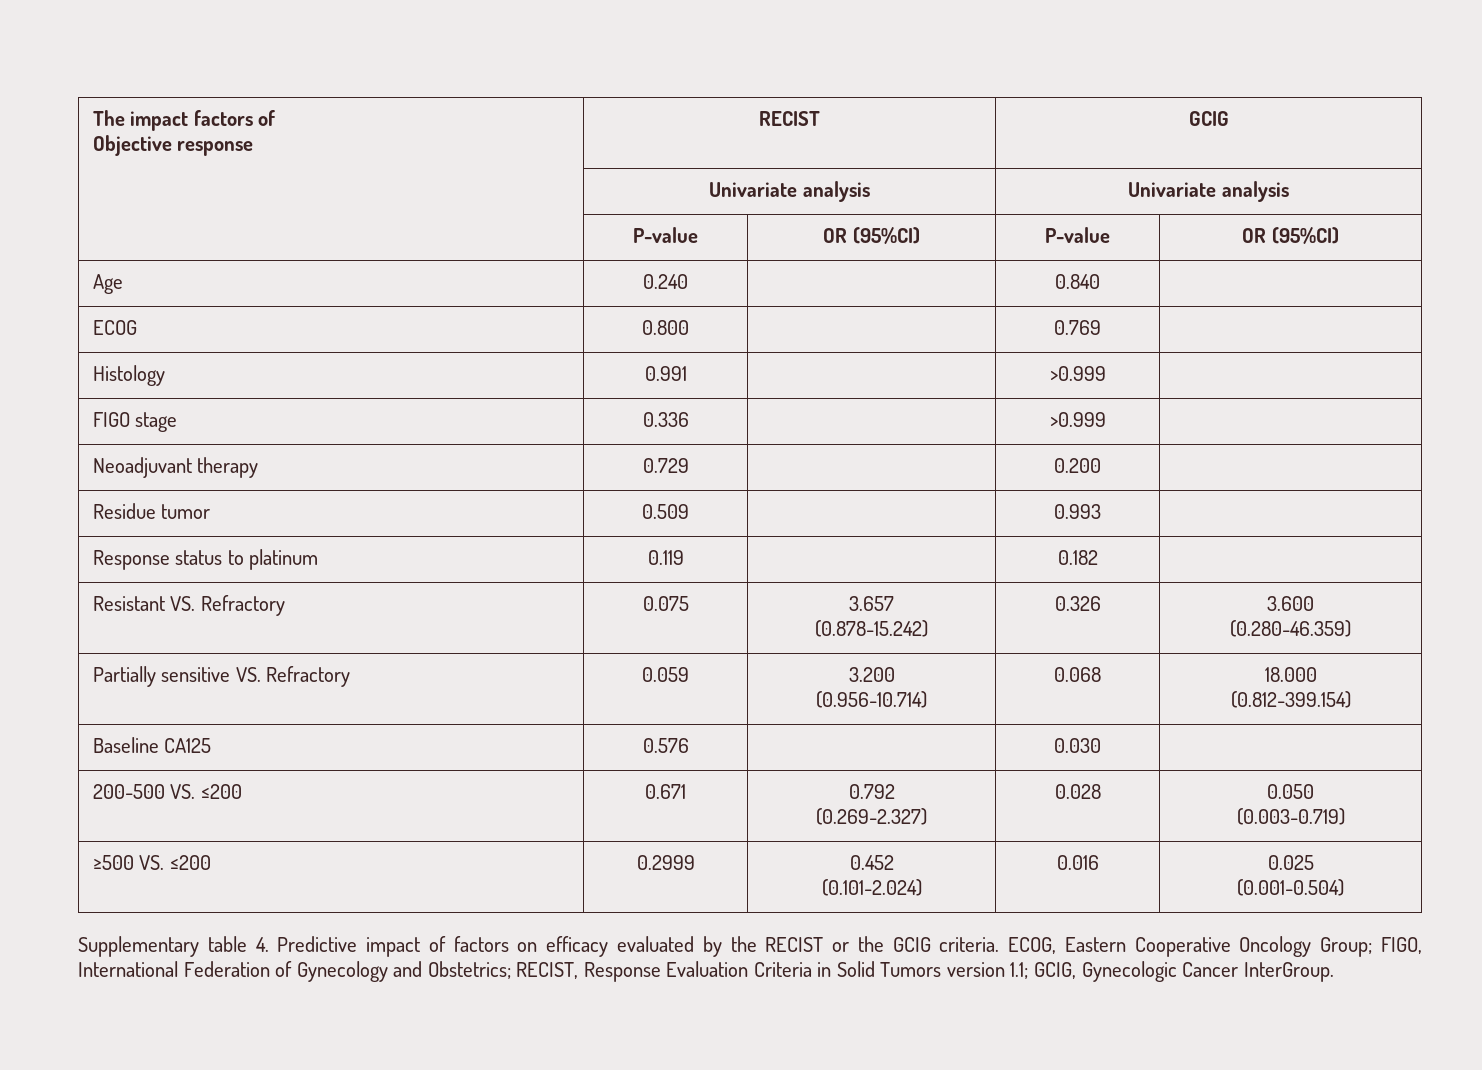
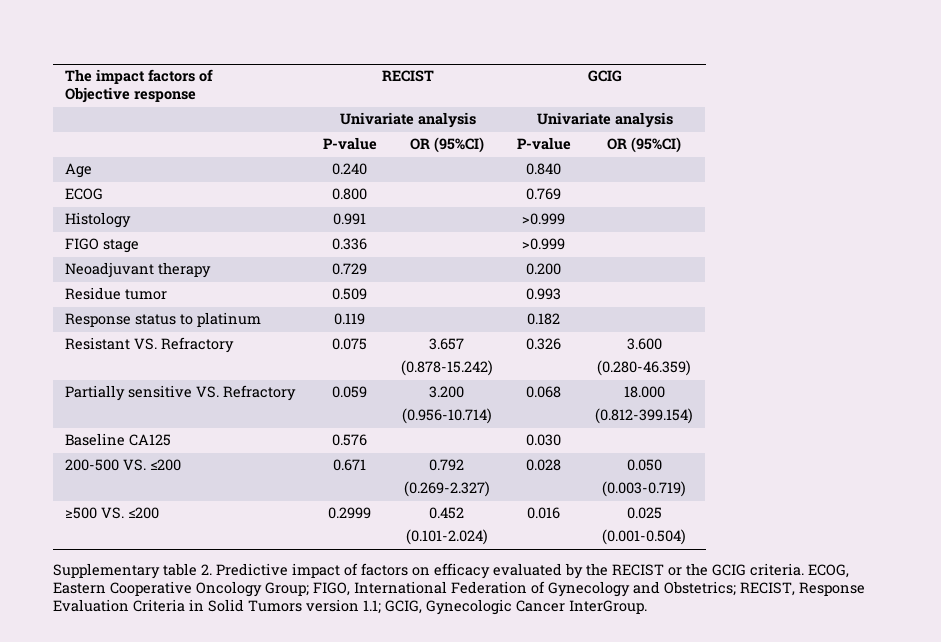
[255,937,269,952] 4. -> [201,564,212,575] 2.

